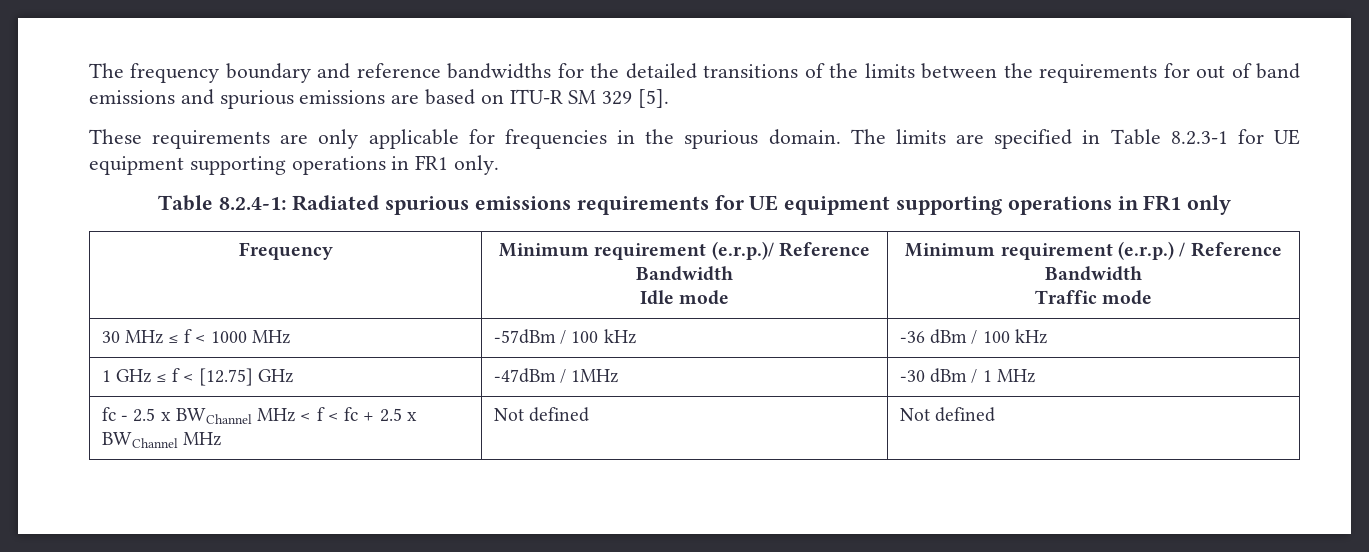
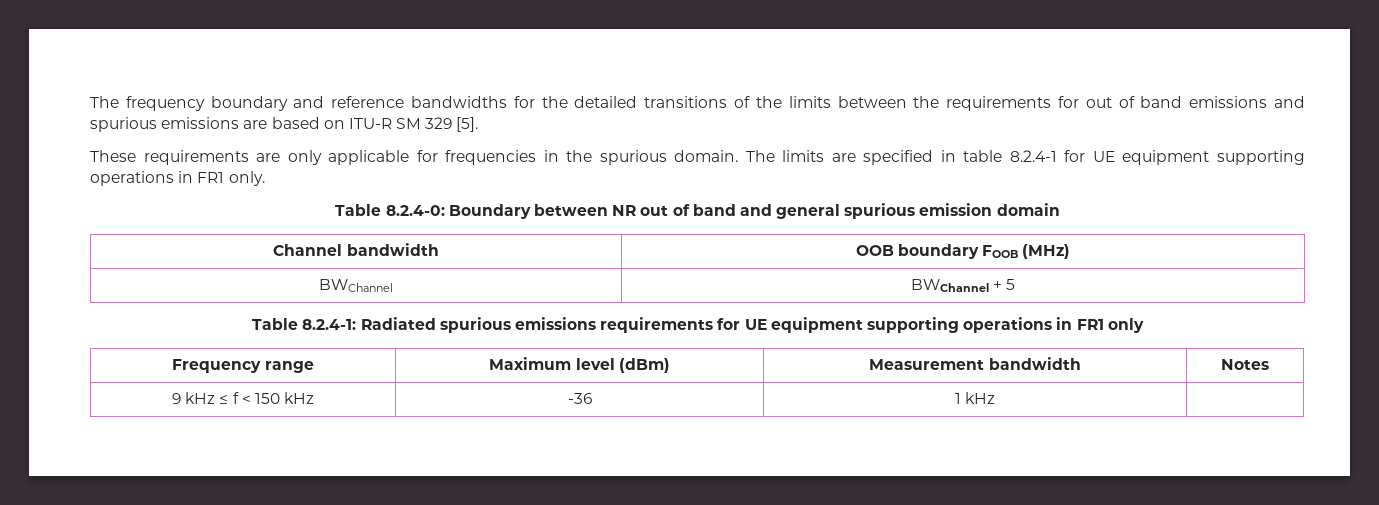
[1110,129,1228,145] Table 8.2.3-1 -> [963,150,1057,162] table 8.2.4-1
(500, 165) none -> [335,203,1060,219] [273,243,439,256] [855,244,1071,259] [319,279,393,292] [910,279,1016,292] // Table 8.2.4-0: Boundary between NR out of band and general spurious emission domain // Channel bandwidth | OOB boundary FOOB (MHz) // BWChannel | BWChannel + 5
[499,241,870,260] [636,266,733,281] [639,290,730,305] [905,241,1282,260] [1045,266,1142,281] [1034,290,1153,305] [101,329,291,344] [493,329,636,344] [899,329,1047,344] [101,368,294,386] [493,368,619,383] [899,368,1035,383] [101,407,417,424] [101,432,222,448] [493,407,590,422] [899,407,996,422] | Minimum requirement (e.r.p.)/ Reference Bandwidth // Idle mode | Minimum requirement (e.r.p.) / Reference Bandwidth // Traffic mode // 30 MHz ≤ f < 1000 MHz | -57dBm / 100 kHz | -36 dBm / 100 kHz // 1 GHz ≤ f < [12.75] GHz | -47dBm / 1MHz | -30 dBm / 1 MHz // fc - 2.5 x BWChannel MHz < f < fc + 2.5 x BWChannel MHz | Not defined | Not defined -> [264,361,314,373] [489,357,670,373] [869,357,1081,370] [1221,359,1269,370] [171,392,315,404] [567,393,592,404] [954,392,996,404] range | Maximum level (dBm) | Measurement bandwidth | Notes // 9 kHz ≤ f < 150 kHz | -36 | 1 kHz |

